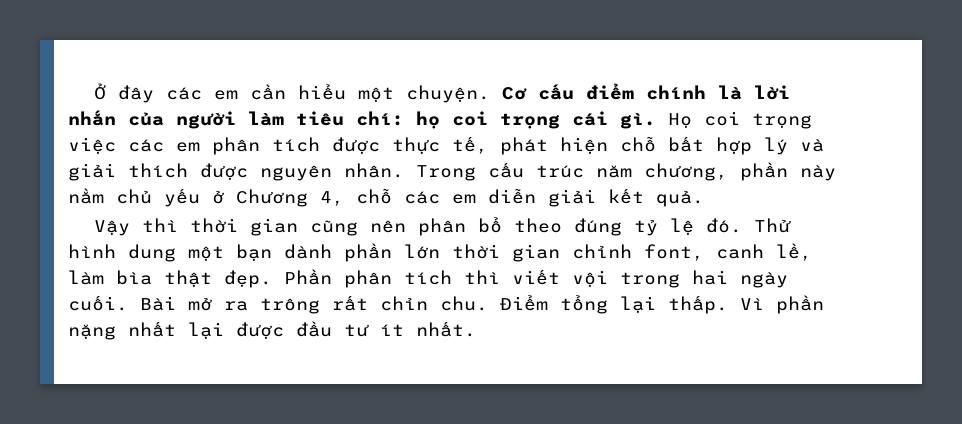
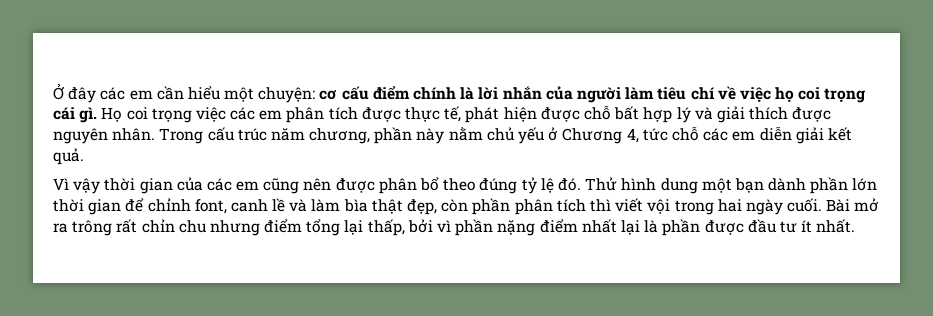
[406,85,528,103] chuyện. Cơ -> [258,87,338,103] chuyện: cơ
[356,111,404,126] chí: -> [690,86,771,102] chí về việc
(608, 145) none -> [540,107,580,122] được
(344, 198) none -> [642,128,668,141] tức
[94,218,299,236] Vậy thì thời gian -> [53,177,260,194] Vì vậy thời gian của các em
(407, 226) none -> [335,178,375,193] được
(560, 253) none -> [125,198,145,212] để
[776,243,812,261] lề, -> [272,198,308,212] lề và
[224,269,332,288] đẹp. Phần -> [407,198,511,215] đẹp, còn phần
[440,295,764,314] chu. Điểm tổng lại thấp. Vì -> [178,219,452,236] chu nhưng điểm tổng lại thấp, bởi vì
(116, 332) none -> [539,219,578,233] điểm
(224, 330) none -> [644,219,701,236] là phần

